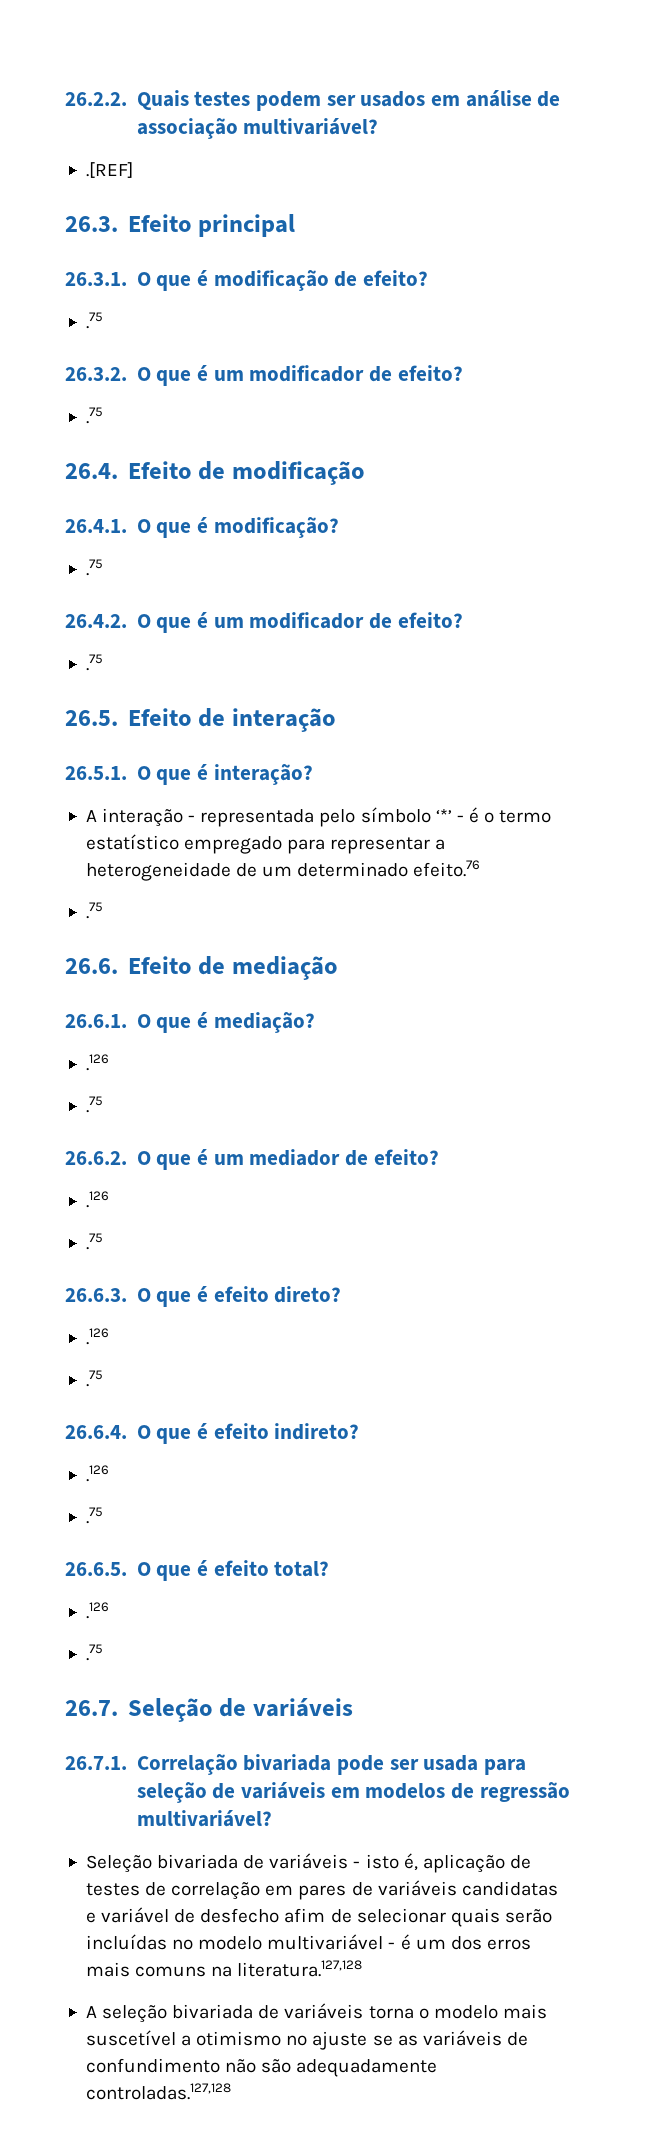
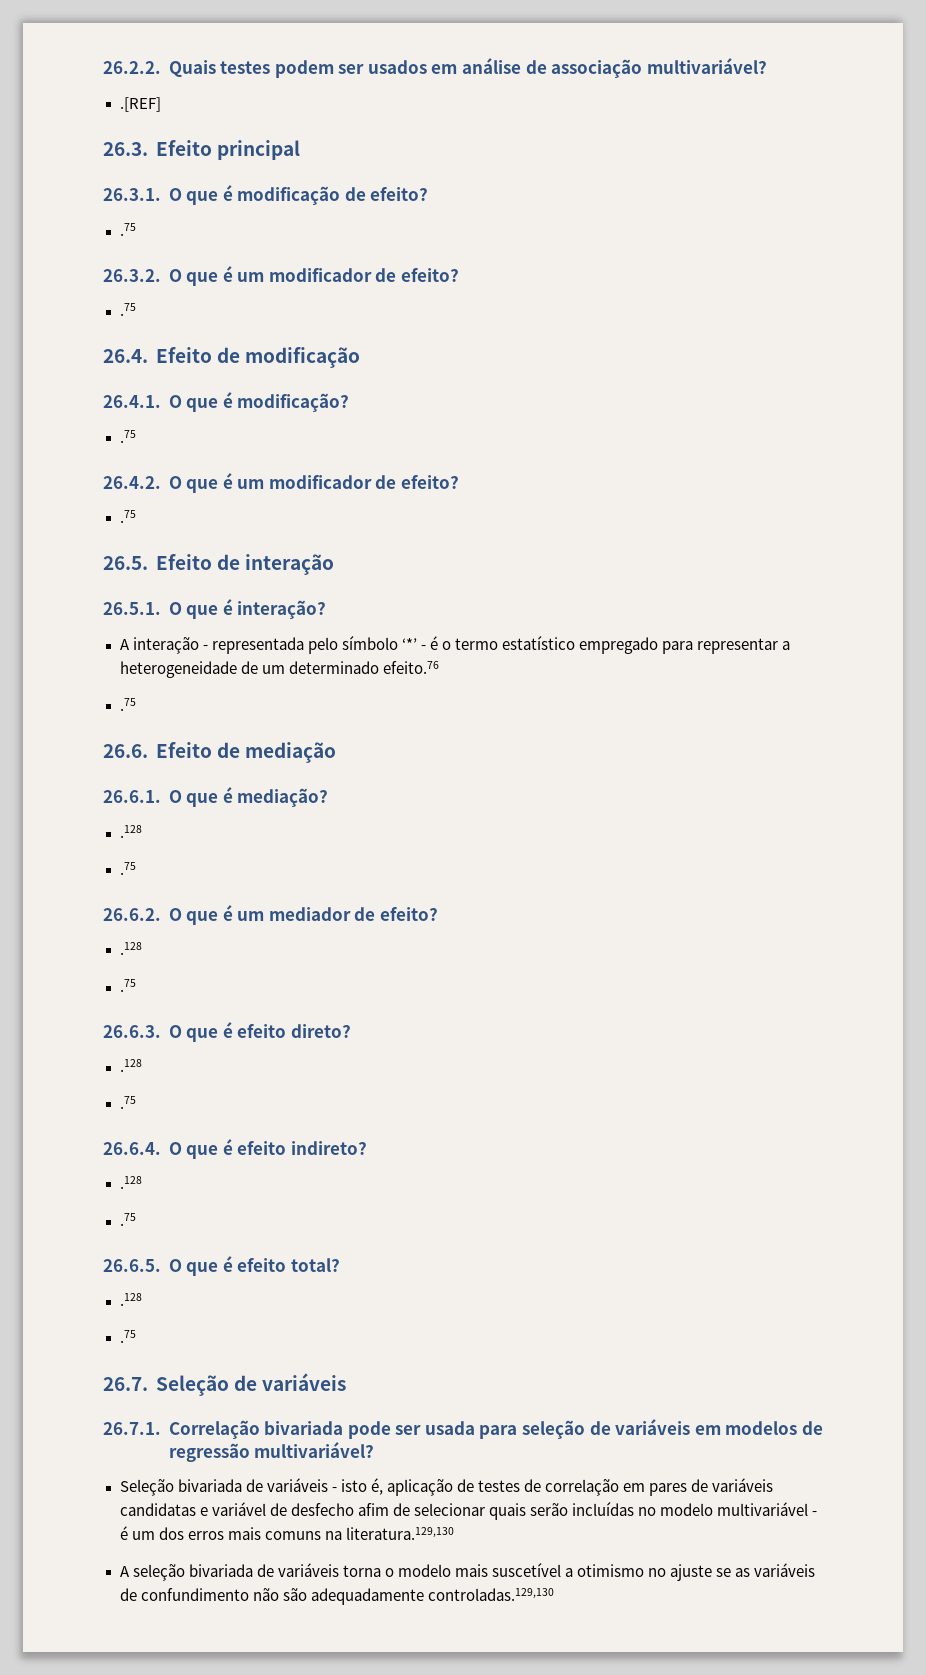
[85,1054,109,1071] .126 -> [119,825,142,838] .128
[85,1191,109,1208] .126 -> [119,942,142,955] .128
[85,1328,109,1345] .126 -> [119,1059,142,1072] .128
[85,1465,109,1482] .126 -> [119,1176,142,1189] .128
[85,1602,109,1619] .126 -> [119,1293,142,1306] .128
[237,1960,363,1977] literatura.127,128 -> [345,1527,454,1540] literatura.129,130
[85,2083,231,2100] controladas.127,128 -> [427,1588,554,1601] controladas.129,130

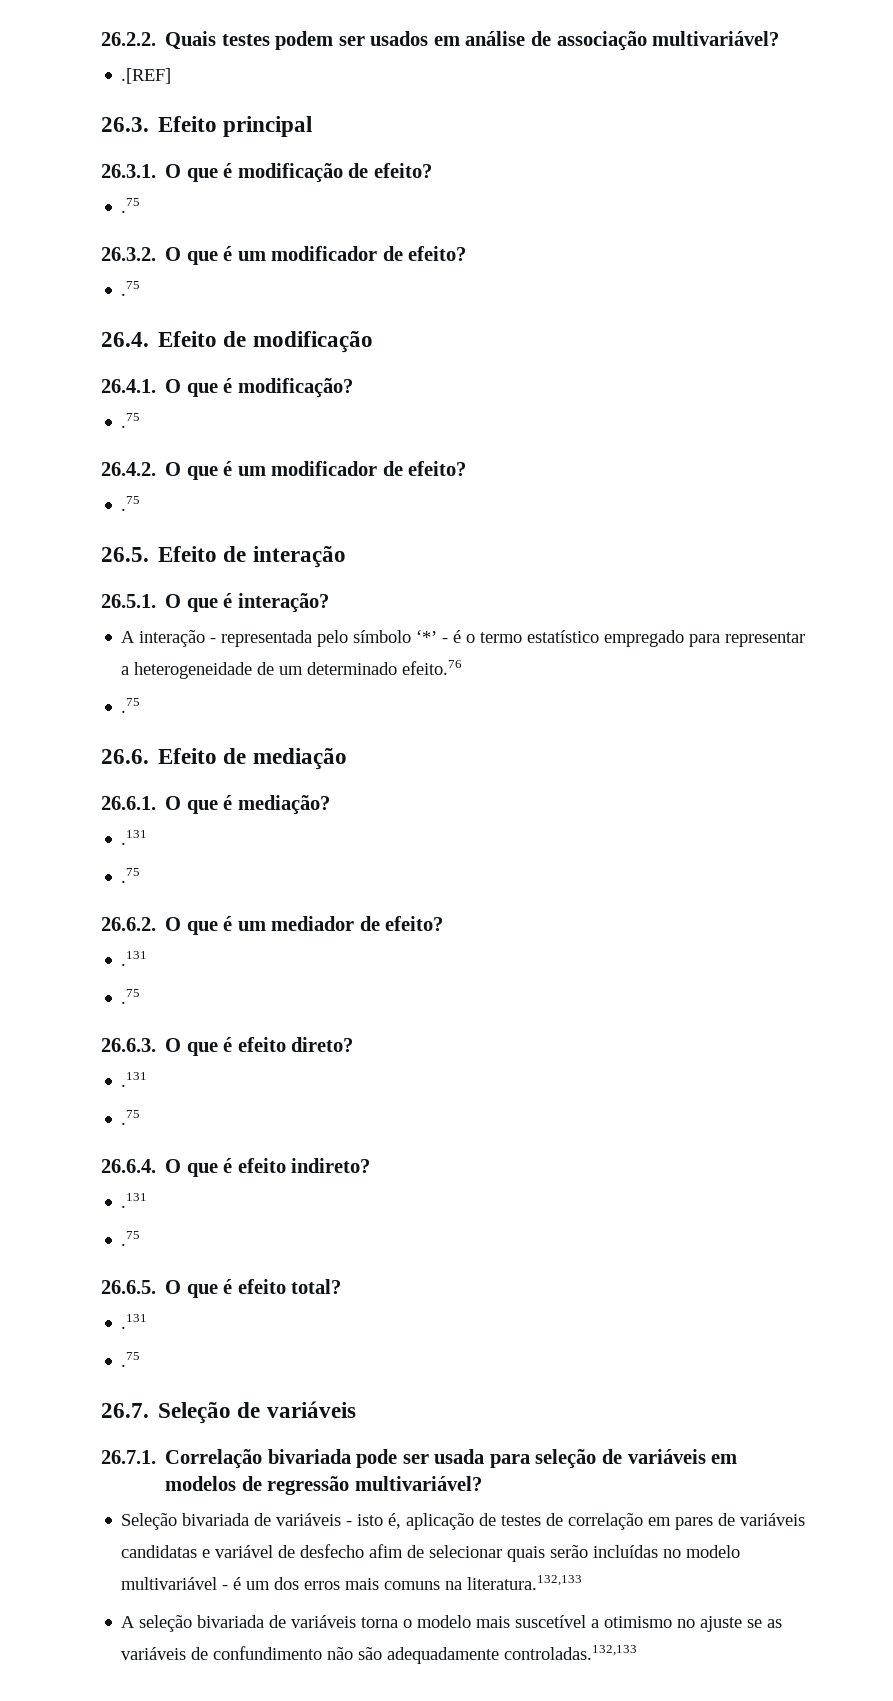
[119,825,142,838] .128 -> [121,830,148,845] .131
[119,942,142,955] .128 -> [121,951,148,966] .131
[119,1059,142,1072] .128 -> [121,1072,148,1087] .131
[119,1176,142,1189] .128 -> [121,1193,148,1208] .131
[119,1293,142,1306] .128 -> [121,1314,148,1329] .131
[345,1527,454,1540] literatura.129,130 -> [467,1575,583,1590] literatura.132,133
[427,1588,554,1601] controladas.129,130 -> [504,1645,638,1660] controladas.132,133

